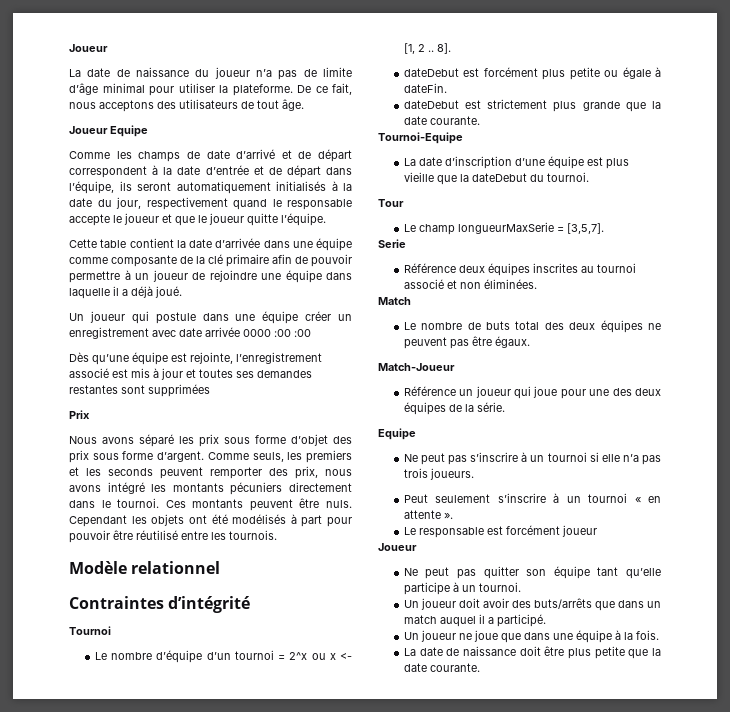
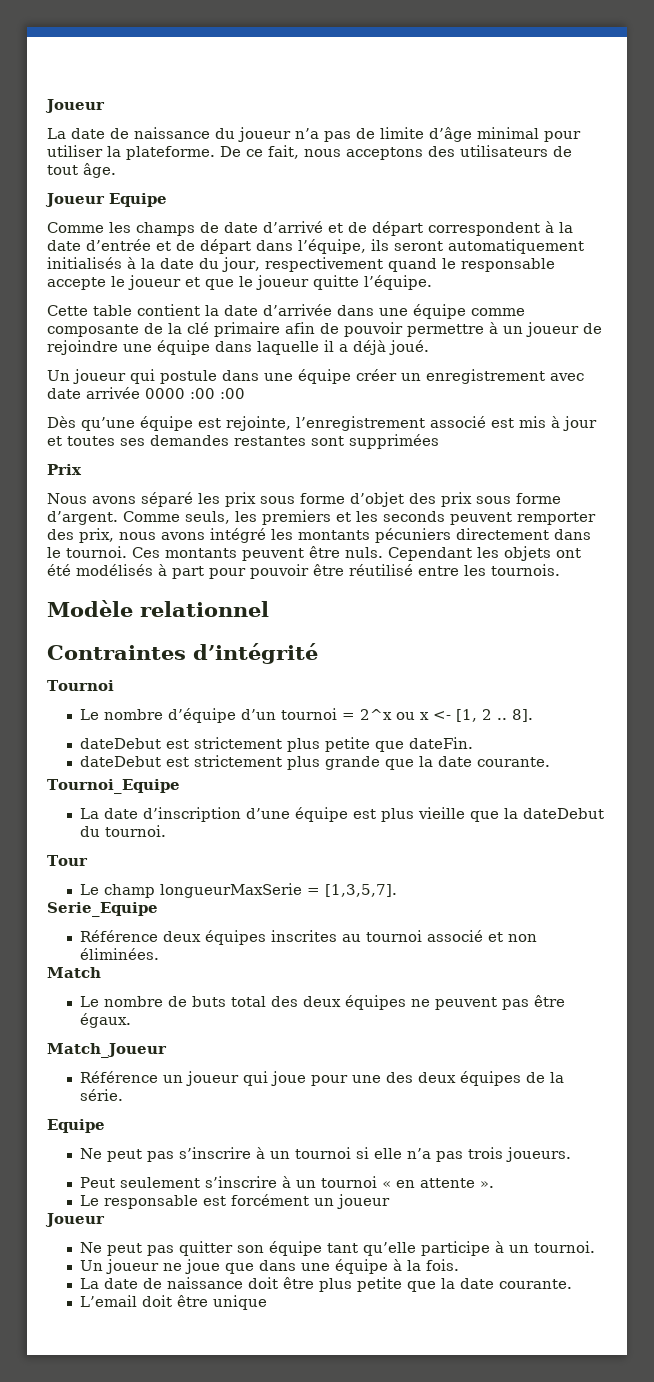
[483,67,661,80] forcément plus petite ou égale à -> [193,737,404,752] strictement plus petite que
[378,132,463,144] Tournoi-Equipe -> [47,779,180,794] Tournoi_Equipe
[566,223,604,234] [378,239,406,248] [3,5,7]. // Serie -> [324,884,397,897] [47,902,158,917] [1,3,5,7]. // Serie_Equipe
[378,363,455,371] Match-Joueur -> [47,1043,167,1058] Match_Joueur
(560, 530) none -> [313,1198,334,1206] un
[403,598,661,611] [403,614,546,627] // Un joueur doit avoir des buts/arrêts que dans un match auquel il a participé. -> (595, 1247) none
(480, 667) none -> [79,1295,267,1310] // L’email doit être unique

